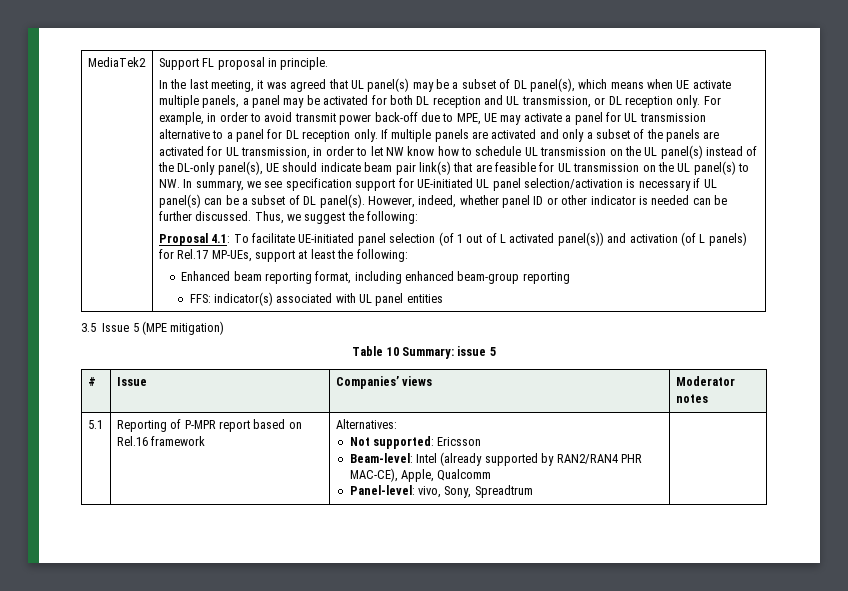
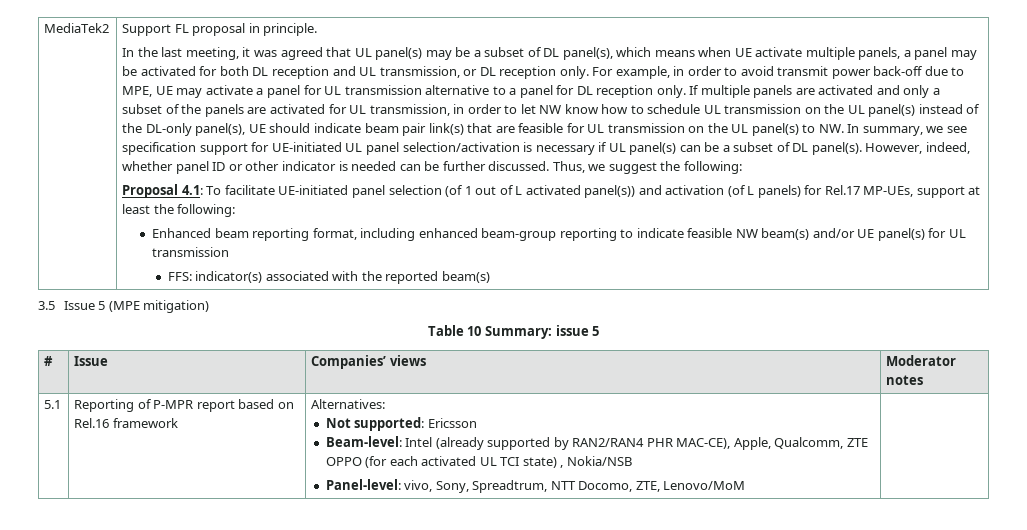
(570, 278) none -> [620,228,966,241] [152,247,230,257] to indicate feasible NW beam(s) and/or UE panel(s) for UL transmission
[359,293,443,306] UL panel entities -> [361,271,490,284] the reported beam(s)
[437,469,492,481] [349,485,533,498] Qualcomm // Panel-level: vivo, Sony, Spreadtrum -> [774,437,868,449] [325,456,632,468] [325,479,746,493] Qualcomm, ZTE OPPO (for each activated UL TCI state) , Nokia/NSB // Panel-level: vivo, Sony, Spreadtrum, NTT Docomo, ZTE, Lenovo/MoM

